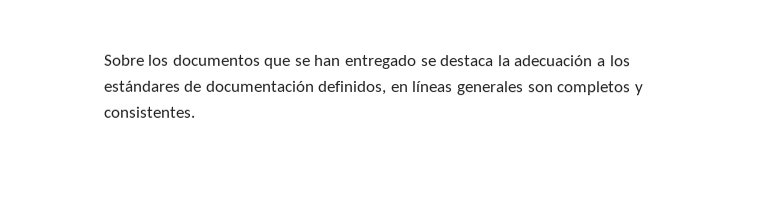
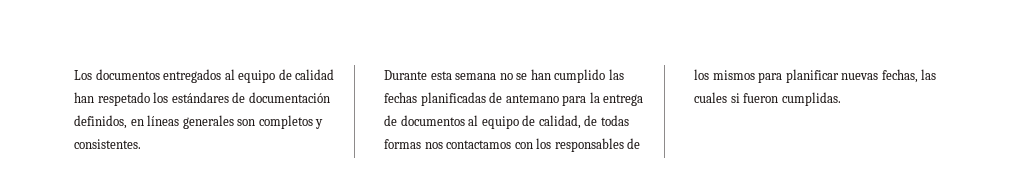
[103,54,607,70] Sobre los documentos que se han entregado se destaca la adecuación a -> [74,69,335,83] [74,92,150,106] Los documentos entregados al equipo de calidad han respetado
(195, 112) none -> [384,69,624,83] [384,92,644,106] [384,115,629,129] [384,138,641,152] [694,69,937,83] [694,92,841,106] // Durante esta semana no se han cumplido las fechas planificadas de antemano para la entrega de documentos al equipo de calidad, de todas formas nos contactamos con los responsables de los mismos para planificar nuevas fechas, las cuales si fueron cumplidas.

